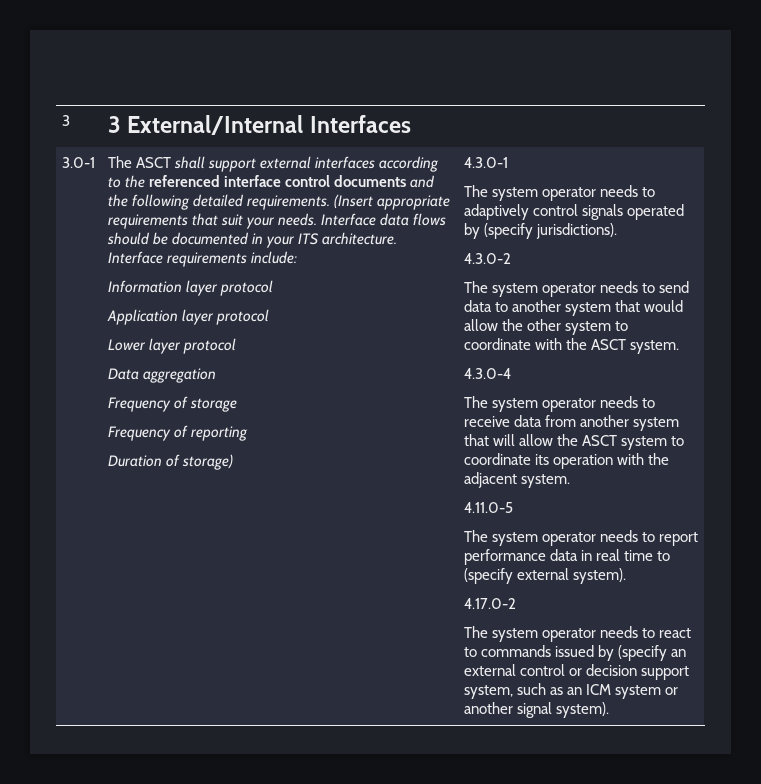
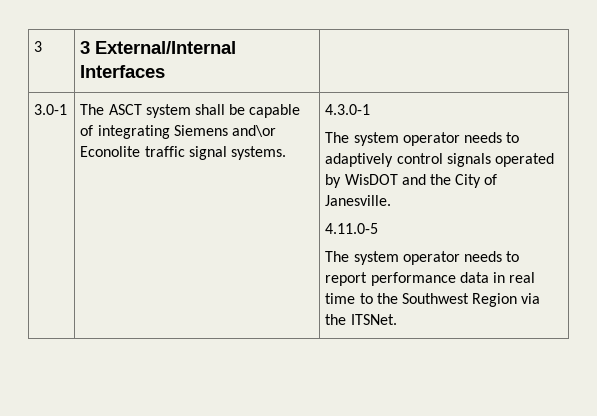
[174,156,440,172] [108,175,436,188] [108,194,451,210] [108,213,447,229] [107,232,398,248] [108,251,298,267] [108,280,274,296] [107,309,270,325] [108,338,237,354] [108,368,217,383] [108,396,238,412] [108,425,249,441] [108,454,234,470] shall support external interfaces according to the referenced interface control documents and the following detailed requirements. (Insert appropriate requirements that suit your needs. Interface data flows should be documented in your ITS architecture. Interface requirements include: // Information layer protocol // Application layer protocol // Lower layer protocol // Data aggregation // Frequency of storage // Frequency of reporting // Duration of storage) -> [145,104,301,118] [80,125,276,139] [80,146,286,160] system shall be capable of integrating Siemens and\or Econolite traffic signal systems.
[484,223,618,239] [464,253,512,264] [464,281,690,297] [464,300,684,316] [464,319,629,335] [464,338,680,354] [464,368,512,379] [464,396,656,412] [464,415,680,431] [464,434,685,450] [464,453,670,469] [464,472,571,488] (specify jurisdictions). // 4.3.0-2 // The system operator needs to send data to another system that would allow the other system to coordinate with the ASCT system. // 4.3.0-4 // The system operator needs to receive data from another system that will allow the ASCT system to coordinate its operation with the adjacent system. -> [344,174,498,188] [325,195,392,206] WisDOT and the City of Janesville.
[464,568,627,584] [464,598,517,609] [464,626,692,642] [464,645,687,661] [464,664,690,680] [464,683,679,699] [464,702,610,718] (specify external system). // 4.17.0-2 // The system operator needs to react to commands issued by (specify an external control or decision support system, such as an ICM system or another signal system). -> [376,293,541,307] [325,314,397,325] the Southwest Region via the ITSNet.

